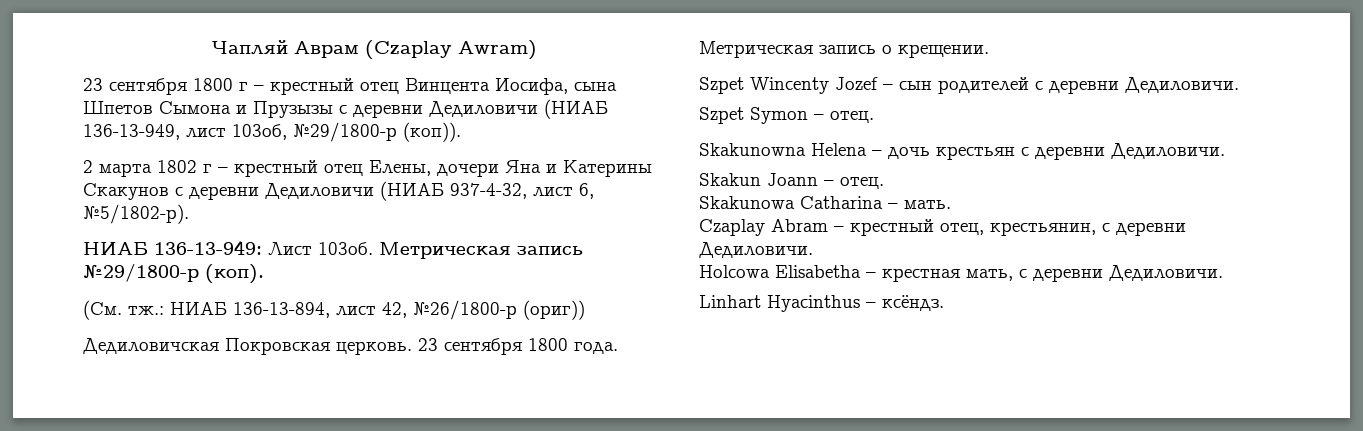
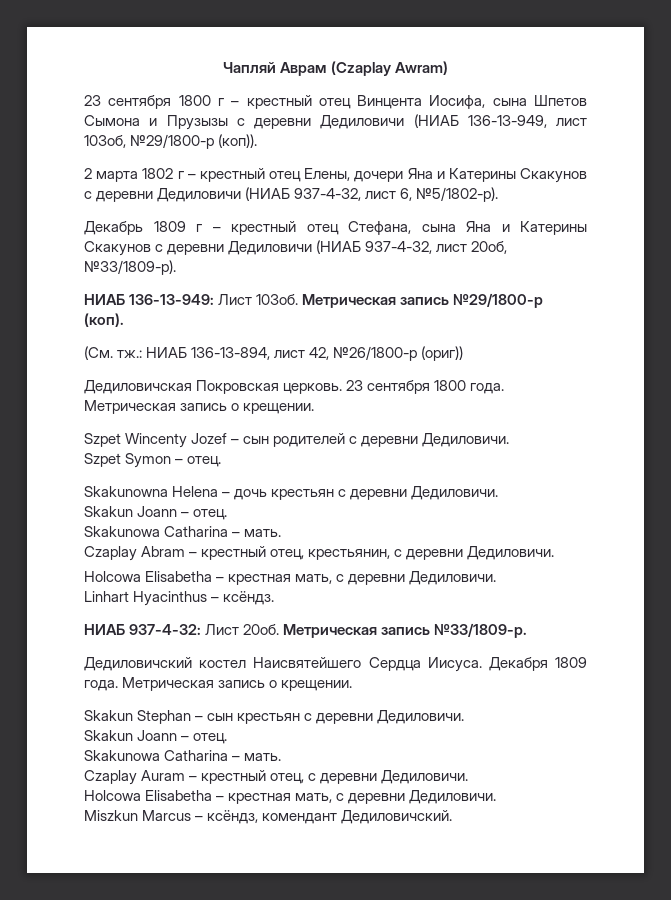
(189, 214) none -> [84,221,587,235] [84,240,508,256] [84,260,176,275] // Декабрь 1809 г – крестный отец Стефана, сына Яна и Катерины Скакунов с деревни Дедиловичи (НИАБ 937-4-32, лист 20об, №33/1809-р).
(944, 303) none -> [84,623,528,638] [84,657,588,672] [84,677,353,691] [84,710,465,724] [84,730,228,744] [84,750,282,761] [84,770,469,785] [84,790,497,804] [84,810,453,824] // НИАБ 937-4-32: Лист 20об. Метрическая запись №33/1809-р. // Дедиловичский костел Наисвятейшего Сердца Иисуса. Декабря 1809 года. Метрическая запись о крещении. // Skakun Stephan – сын крестьян с деревни Дедиловичи. // Skakun Joann – отец. // Skakunowa Catharina – мать. // Czaplay Auram – крестный отец, с деревни Дедиловичи. // Holcowa Elisabetha – крестная мать, с деревни Дедиловичи. // Miszkun Marcus – ксёндз, комендант Дедиловичский.

